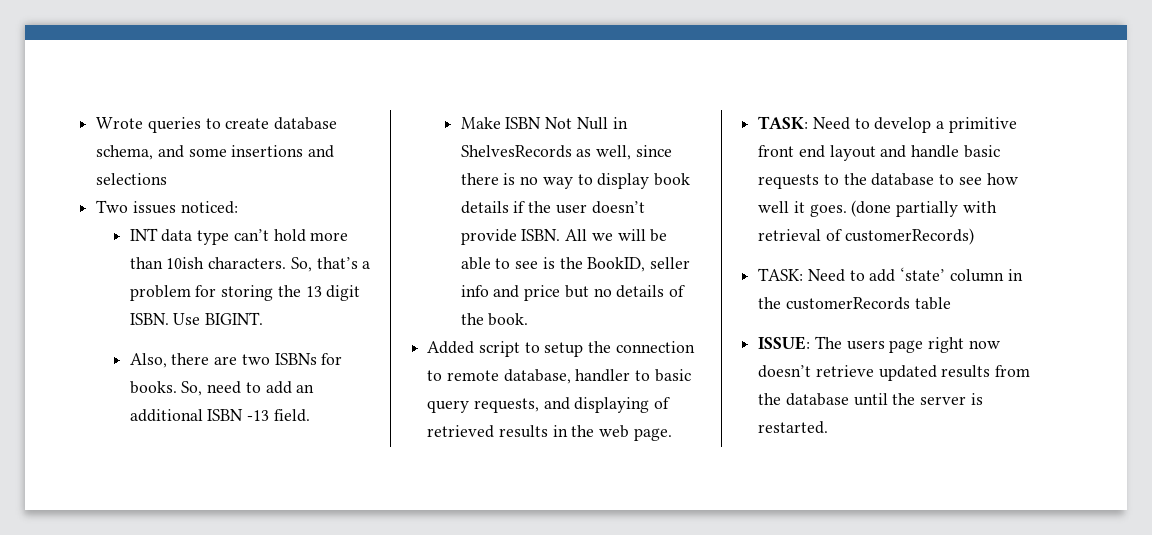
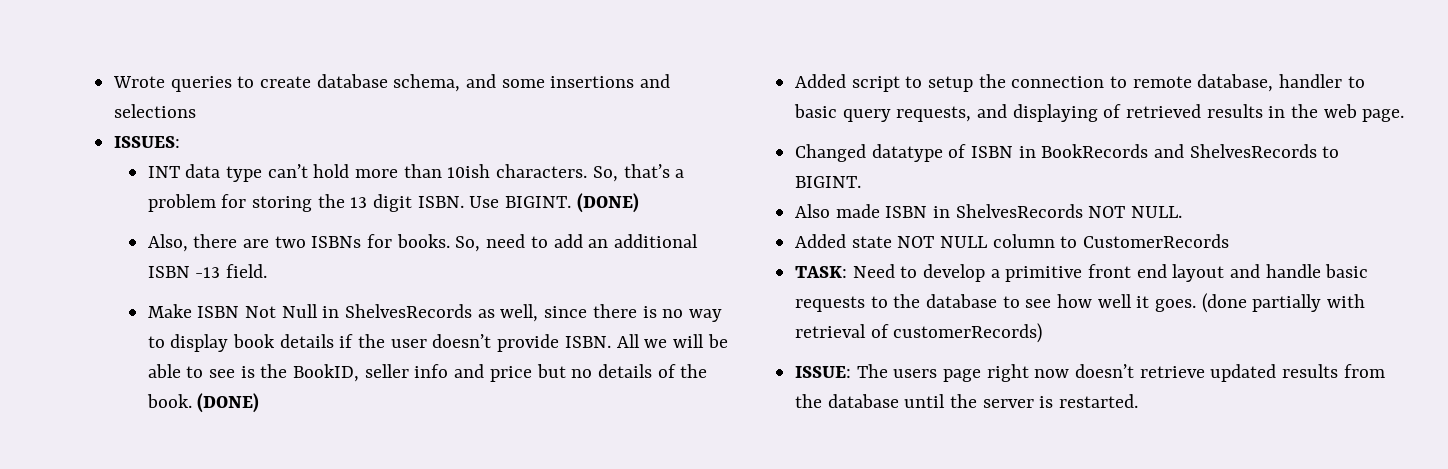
[96,200,238,214] Two issues noticed: -> [114,136,181,148] ISSUES:
(264, 318) none -> [576,193,639,213] (DONE)
(529, 319) none -> [197,393,260,413] (DONE)
(672, 434) none -> [795,144,1340,162] [795,176,862,188] [795,204,1183,218] [795,234,1230,248] // Changed datatype of ISBN in BookRecords and ShelvesRecords to BIGINT. // Also made ISBN in ShelvesRecords NOT NULL. // Added state NOT NULL column to CustomerRecords
[758,267,1023,282] [758,297,951,310] // TASK: Need to add ‘state’ column in the customerRecords table -> (1043, 333) none

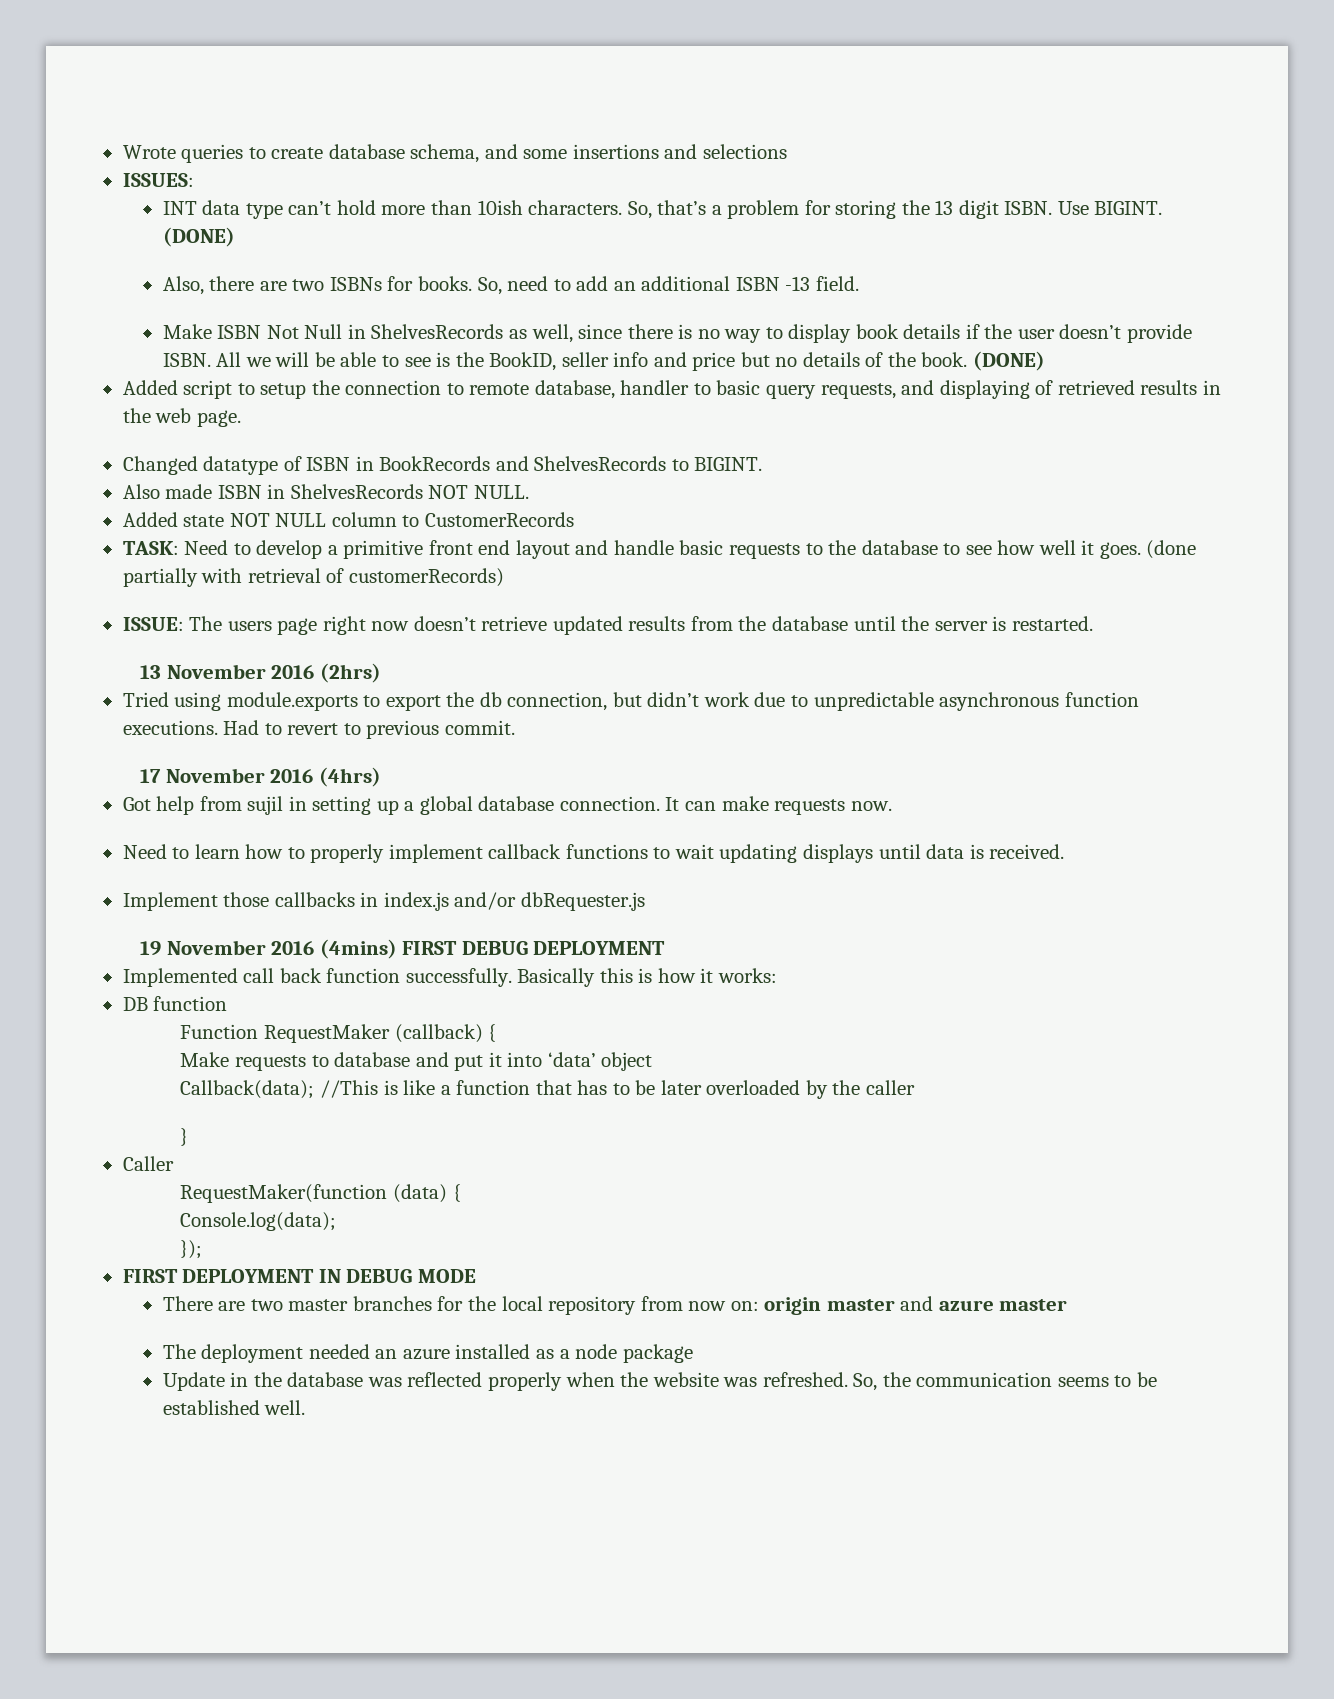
(1139, 401) none -> [140,663,381,683] [122,692,1139,711] [122,720,515,739] [140,767,381,787] [122,796,892,815] [122,844,1065,863] [122,892,645,911] [140,939,666,959] [122,968,777,987] [122,996,228,1011] [180,1024,497,1043] [180,1052,653,1071] [180,1080,915,1099] [180,1128,189,1146] [122,1156,174,1171] [180,1184,461,1203] [180,1212,337,1231] [180,1240,203,1259] [122,1269,476,1283] [162,1296,1068,1315] [162,1344,693,1363] [162,1372,1157,1391] [162,1400,306,1415] // 13 November 2016 (2hrs) // Tried using module.exports to export the db connection, but didn’t work due to unpredictable asynchronous function executions. Had to revert to previous commit. // 17 November 2016 (4hrs) // Got help from sujil in setting up a global database connection. It can make requests now. // Need to learn how to properly implement callback functions to wait updating displays until data is received. // Implement those callbacks in index.js and/or dbRequester.js // 19 November 2016 (4mins) FIRST DEBUG DEPLOYMENT // Implemented call back function successfully. Basically this is how it works: // DB function // Function RequestMaker (callback) { // Make requests to database and put it into ‘data’ object // Callback(data); //This is like a function that has to be later overloaded by the caller // } // Caller // RequestMaker(function (data) { // Console.log(data); // }); // FIRST DEPLOYMENT IN DEBUG MODE // There are two master branches for the local repository from now on: origin master and azure master // The deployment needed an azure installed as a node package // Update in the database was reflected properly when the website was refreshed. So, the communication seems to be established well.

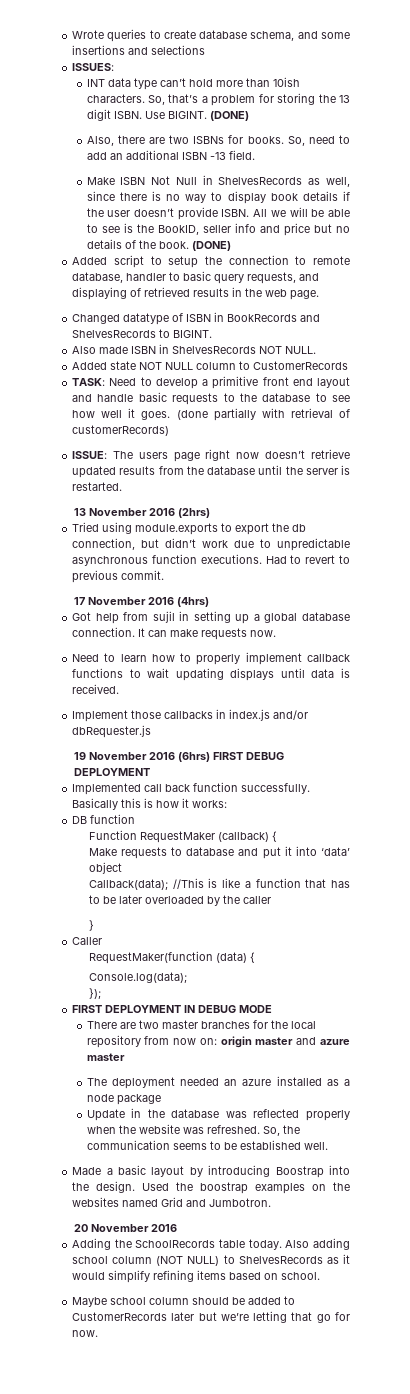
[319,939,397,959] (4mins) -> [178,752,211,762] (6hrs)
(306, 1407) none -> [72,1165,350,1178] [72,1181,350,1194] [72,1197,272,1207] [74,1224,178,1232] [72,1238,350,1250] [72,1254,350,1266] [72,1270,321,1283] [72,1296,296,1307] [72,1311,350,1323] [72,1330,99,1337] // Made a basic layout by introducing Boostrap into the design. Used the boostrap examples on the websites named Grid and Jumbotron. // 20 November 2016 // Adding the SchoolRecords table today. Also adding school column (NOT NULL) to ShelvesRecords as it would simplify refining items based on school. // Maybe school column should be added to CustomerRecords later but we’re letting that go for now.

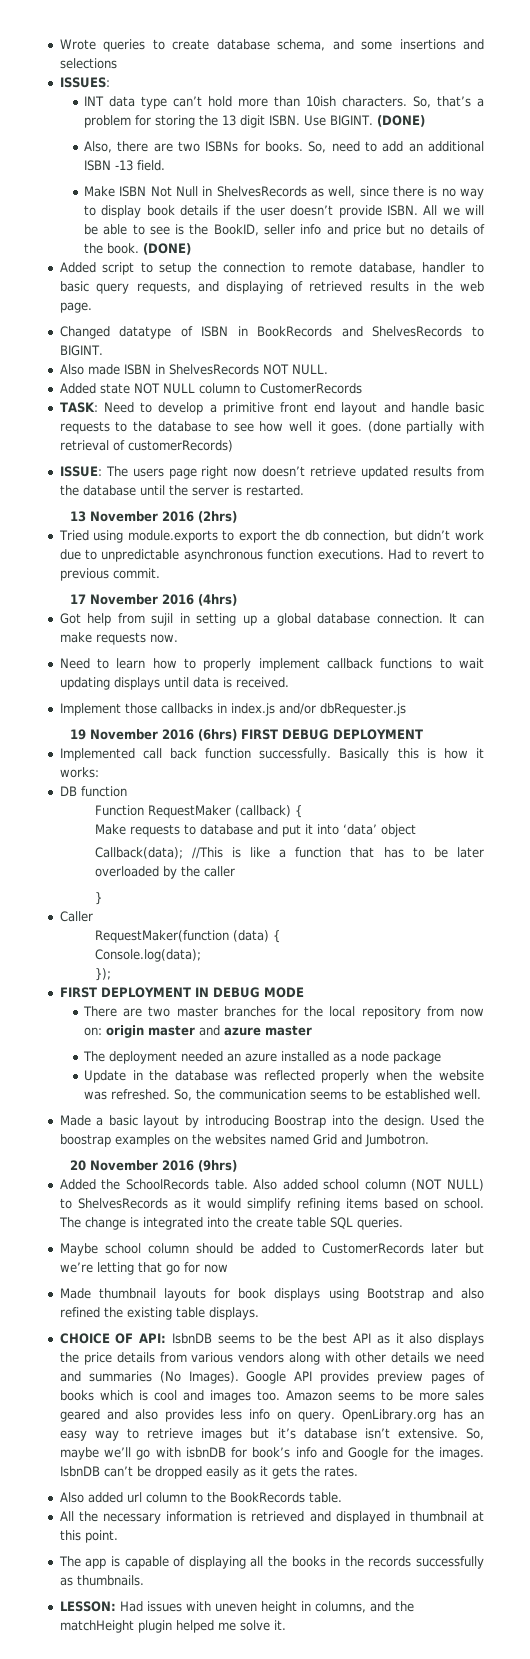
[72,1238,350,1250] // Adding the SchoolRecords table today. Also adding -> [198,1160,238,1172] [59,1179,318,1190] (9hrs) // Added the SchoolRecords table. Also added
(321, 1276) none -> [58,1217,403,1230] The change is integrated into the create table SQL queries.
[72,1330,99,1337] now. -> [203,1264,228,1273] [59,1288,485,1301] [59,1307,259,1320] [59,1333,484,1346] [59,1352,485,1365] [59,1371,485,1384] [59,1390,484,1403] [59,1409,484,1422] [59,1428,484,1441] [59,1447,484,1460] [59,1466,358,1479] [59,1492,342,1503] [59,1511,484,1524] [59,1530,118,1543] [58,1556,485,1569] [59,1575,144,1586] [59,1601,414,1614] [59,1620,286,1633] now // Made thumbnail layouts for book displays using Bootstrap and also refined the existing table displays. // CHOICE OF API: IsbnDB seems to be the best API as it also displays the price details from various vendors along with other details we need and summaries (No Images). Google API provides preview pages of books which is cool and images too. Amazon seems to be more sales geared and also provides less info on query. OpenLibrary.org has an easy way to retrieve images but it’s database isn’t extensive. So, maybe we’ll go with isbnDB for book’s info and Google for the images. IsbnDB can’t be dropped easily as it gets the rates. // Also added url column to the BookRecords table. // All the necessary information is retrieved and displayed in thumbnail at this point. // The app is capable of displaying all the books in the records successfully as thumbnails. // LESSON: Had issues with uneven height in columns, and the matchHeight plugin helped me solve it.

